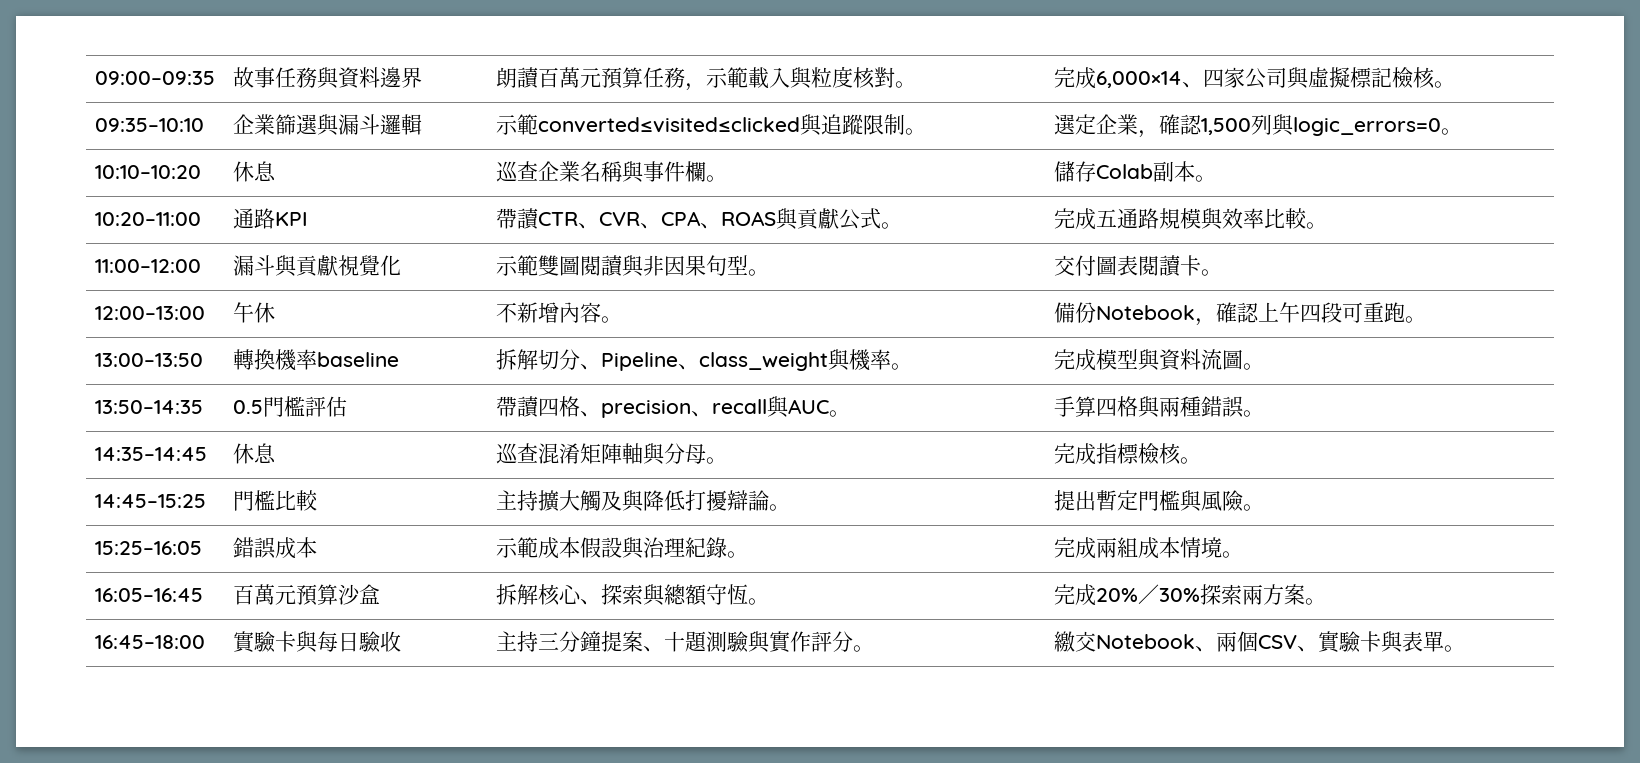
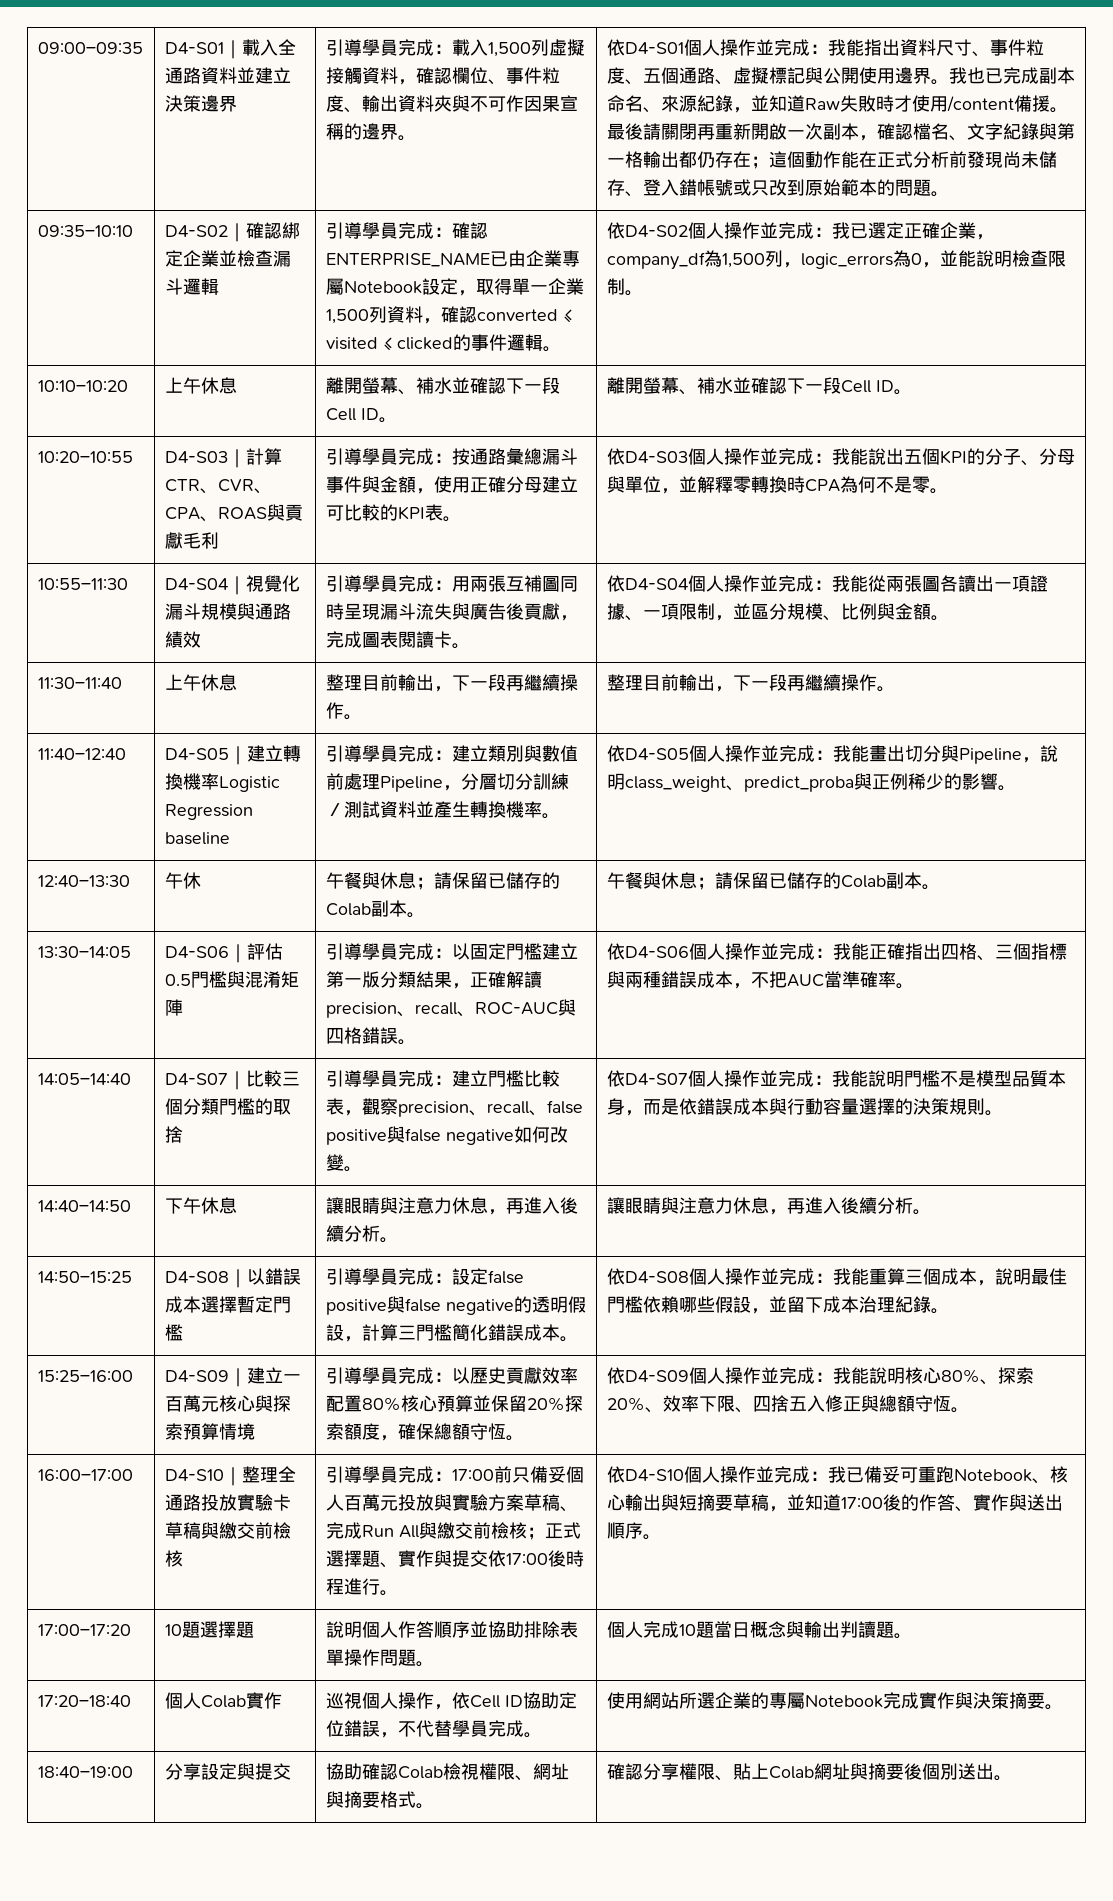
[232,67,422,89] [495,66,916,91] [1053,67,1455,89] [94,118,204,132] [232,114,422,136] [495,114,926,136] [1053,114,1441,138] 故事任務與資料邊界 | 朗讀百萬元預算任務，示範載入與粒度核對。 | 完成6,000×14、四家公司與虛擬標記檢核。 // 09:35–10:10 | 企業篩選與漏斗邏輯 | 示範converted≤visited≤clicked與追蹤限制。 | 選定企業，確認1,500列與logic_errors=0 -> [164,39,296,59] [164,67,291,84] [164,95,237,112] [325,39,585,57] [325,67,560,85] [325,95,578,113] [325,123,416,141] [606,39,1044,57] [606,67,1075,85] [606,95,1068,113] [606,123,1075,141] [606,151,1057,169] [606,179,949,197] [37,225,133,237] [164,222,300,242] [164,250,291,267] [164,278,219,295] [325,222,488,239] [325,250,580,267] [325,278,584,296] [325,306,572,324] [325,334,561,352] [606,222,994,240] [606,250,1066,270] [606,278,625,295] D4-S01｜載入全通路資料並建立決策邊界 | 引導學員完成：載入1,500列虛擬接觸資料，確認欄位、事件粒度、輸出資料夾與不可作因果宣稱的邊界。 | 依D4-S01個人操作並完成：我能指出資料尺寸、事件粒度、五個通路、虛擬標記與公開使用邊界。我也已完成副本命名、來源紀錄，並知道Raw失敗時才使用/content備援。最後請關閉再重新開啟一次副本，確認檔名、文字紀錄與第一格輸出都仍存在；這個動作能在正式分析前發現尚未儲存、登入錯帳號或只改到原始範本的問題。 // 09:35–10:10 | D4-S02｜確認綁定企業並檢查漏斗邏輯 | 引導學員完成：確認ENTERPRISE_NAME已由企業專屬Notebook設定，取得單一企業1,500列資料，確認converted ≤ visited ≤ clicked的事件邏輯。 | 依D4-S02個人操作並完成：我已選定正確企業，company_df為1,500列，logic_errors為0，並能說明檢查限制
[232,161,276,182] [495,161,727,183] [1053,161,1216,182] [94,212,201,226] [232,208,308,229] [495,208,540,230] 休息 | 巡查企業名稱與事件欄。 | 儲存Colab副本。 // 10:20–11:00 | 通路KPI | 帶讀 -> [164,377,237,394] [325,377,560,395] [325,408,397,423] [606,377,912,395] [37,451,133,463] [164,448,282,468] 上午休息 | 離開螢幕、補水並確認下一段Cell ID。 | 離開螢幕、補水並確認下一段Cell ID。 // 10:20–10:55 | D4-S03｜計算
[838,208,902,230] [1053,208,1327,230] [94,259,201,273] [232,255,401,277] [495,255,769,277] [1053,255,1222,277] [94,306,205,320] [232,302,275,323] [495,302,622,323] [1053,302,1426,326] [94,353,203,367] [232,349,399,371] [495,349,912,371] [1053,349,1264,371] [94,400,203,414] [232,396,347,417] [495,396,850,418] [1053,396,1264,418] [94,447,207,461] [232,443,276,464] [495,443,727,465] [1053,443,1201,465] [94,494,206,508] [232,490,318,511] [495,490,790,512] [1053,490,1264,512] [94,541,202,555] [232,537,317,559] [495,537,748,559] [1053,537,1243,559] [94,588,203,602] [232,584,380,606] [495,584,769,606] [1053,584,1326,606] [94,635,205,649] [232,631,401,653] [495,631,874,653] [1053,631,1444,653] 公式。 | 完成五通路規模與效率比較。 // 11:00–12:00 | 漏斗與貢獻視覺化 | 示範雙圖閱讀與非因果句型。 | 交付圖表閱讀卡。 // 12:00–13:00 | 午休 | 不新增內容。 | 備份Notebook，確認上午四段可重跑。 // 13:00–13:50 | 轉換機率baseline | 拆解切分、Pipeline、class_weight與機率。 | 完成模型與資料流圖。 // 13:50–14:35 | 0.5門檻評估 | 帶讀四格、precision、recall與AUC。 | 手算四格與兩種錯誤。 // 14:35–14:45 | 休息 | 巡查混淆矩陣軸與分母。 | 完成指標檢核。 // 14:45–15:25 | 門檻比較 | 主持擴大觸及與降低打擾辯論。 | 提出暫定門檻與風險。 // 15:25–16:05 | 錯誤成本 | 示範成本假設與治理紀錄。 | 完成兩組成本情境。 // 16:05–16:45 | 百萬元預算沙盒 | 拆解核心、探索與總額守恆。 | 完成20%／30%探索兩方案。 // 16:45–18:00 | 實驗卡與每日驗收 | 主持三分鐘提案、十題測驗與實作評分。 | 繳交Notebook、兩個CSV、實驗卡與表單 -> [182,532,219,549] [325,448,578,465] [325,476,578,494] [325,504,461,522] [606,448,1075,466] [606,476,948,494] [37,578,128,590] [164,575,300,595] [164,603,291,620] [164,631,201,648] [325,575,578,592] [325,603,578,621] [325,631,470,649] [606,575,1048,592] [606,603,949,621] [37,677,122,689] [164,674,237,691] [325,674,578,692] [325,702,362,720] [606,674,895,692] [37,748,126,760] [164,745,301,765] [164,773,280,792] [164,804,253,820] [164,832,230,845] [325,745,578,762] [325,773,569,792] [325,801,560,819] [606,745,1058,764] [606,773,1016,792] [37,875,130,887] [164,872,201,889] [325,872,560,890] [325,900,425,918] [606,872,940,890] [37,946,131,958] [164,943,283,963] [164,971,299,988] [164,999,183,1016] [325,943,578,960] [325,971,542,989] [325,999,576,1018] [325,1027,416,1045] [606,943,1067,961] [606,971,914,989] [37,1073,131,1085] [164,1070,300,1090] [164,1098,291,1115] [164,1126,183,1143] [325,1070,560,1087] [325,1098,583,1117] [325,1126,568,1145] [325,1154,362,1172] [606,1070,1066,1087] [606,1098,1003,1116] [37,1200,131,1212] [164,1197,237,1214] [325,1197,578,1215] [325,1225,398,1243] [606,1197,931,1215] [37,1271,132,1283] [164,1268,301,1288] [164,1296,291,1313] [164,1324,183,1341] [325,1268,524,1285] [325,1296,586,1315] [325,1324,578,1342] [606,1268,1067,1286] [606,1296,949,1314] [37,1370,133,1382] [164,1367,301,1387] [164,1395,291,1412] [164,1423,255,1440] [325,1367,578,1384] [325,1395,583,1412] [325,1423,524,1441] [606,1367,1034,1385] [606,1395,969,1413] [37,1469,133,1481] [164,1466,296,1486] [164,1494,291,1511] [164,1522,291,1539] [164,1550,183,1567] [325,1466,584,1483] [325,1494,578,1512] [325,1522,581,1540] [325,1550,584,1568] [325,1578,398,1596] [606,1466,1068,1484] [606,1494,1063,1512] [606,1522,661,1540] [37,1624,131,1636] [164,1621,254,1638] [325,1621,578,1638] [325,1649,434,1667] [606,1621,912,1639] [37,1695,131,1707] [164,1692,282,1709] [325,1692,577,1710] [325,1720,542,1738] [606,1692,1063,1710] [37,1766,133,1778] [164,1763,291,1780] [325,1763,569,1781] [325,1791,434,1809] [606,1763,994,1781] 毛利 | 引導學員完成：按通路彙總漏斗事件與金額，使用正確分母建立可比較的KPI表。 | 依D4-S03個人操作並完成：我能說出五個KPI的分子、分母與單位，並解釋零轉換時CPA為何不是零。 // 10:55–11:30 | D4-S04｜視覺化漏斗規模與通路績效 | 引導學員完成：用兩張互補圖同時呈現漏斗流失與廣告後貢獻，完成圖表閱讀卡。 | 依D4-S04個人操作並完成：我能從兩張圖各讀出一項證據、一項限制，並區分規模、比例與金額。 // 11:30–11:40 | 上午休息 | 整理目前輸出，下一段再繼續操作。 | 整理目前輸出，下一段再繼續操作。 // 11:40–12:40 | D4-S05｜建立轉換機率Logistic Regression baseline | 引導學員完成：建立類別與數值前處理Pipeline，分層切分訓練／測試資料並產生轉換機率。 | 依D4-S05個人操作並完成：我能畫出切分與Pipeline，說明class_weight、predict_proba與正例稀少的影響。 // 12:40–13:30 | 午休 | 午餐與休息；請保留已儲存的Colab副本。 | 午餐與休息；請保留已儲存的Colab副本。 // 13:30–14:05 | D4-S06｜評估0.5門檻與混淆矩陣 | 引導學員完成：以固定門檻建立第一版分類結果，正確解讀precision、recall、ROC-AUC與四格錯誤。 | 依D4-S06個人操作並完成：我能正確指出四格、三個指標與兩種錯誤成本，不把AUC當準確率。 // 14:05–14:40 | D4-S07｜比較三個分類門檻的取捨 | 引導學員完成：建立門檻比較表，觀察precision、recall、false positive與false negative如何改變。 | 依D4-S07個人操作並完成：我能說明門檻不是模型品質本身，而是依錯誤成本與行動容量選擇的決策規則。 // 14:40–14:50 | 下午休息 | 讓眼睛與注意力休息，再進入後續分析。 | 讓眼睛與注意力休息，再進入後續分析。 // 14:50–15:25 | D4-S08｜以錯誤成本選擇暫定門檻 | 引導學員完成：設定false positive與false negative的透明假設，計算三門檻簡化錯誤成本。 | 依D4-S08個人操作並完成：我能重算三個成本，說明最佳門檻依賴哪些假設，並留下成本治理紀錄。 // 15:25–16:00 | D4-S09｜建立一百萬元核心與探索預算情境 | 引導學員完成：以歷史貢獻效率配置80%核心預算並保留20%探索額度，確保總額守恆。 | 依D4-S09個人操作並完成：我能說明核心80%、探索20%、效率下限、四捨五入修正與總額守恆。 // 16:00–17:00 | D4-S10｜整理全通路投放實驗卡草稿與繳交前檢核 | 引導學員完成：17:00前只備妥個人百萬元投放與實驗方案草稿、完成Run All與繳交前檢核；正式選擇題、實作與提交依17:00後時程進行。 | 依D4-S10個人操作並完成：我已備妥可重跑Notebook、核心輸出與短摘要草稿，並知道17:00後的作答、實作與送出順序。 // 17:00–17:20 | 10題選擇題 | 說明個人作答順序並協助排除表單操作問題。 | 個人完成10題當日概念與輸出判讀題。 // 17:20–18:40 | 個人Colab實作 | 巡視個人操作，依Cell ID協助定位錯誤，不代替學員完成。 | 使用網站所選企業的專屬Notebook完成實作與決策摘要。 // 18:40–19:00 | 分享設定與提交 | 協助確認Colab檢視權限、網址與摘要格式。 | 確認分享權限、貼上Colab網址與摘要後個別送出

